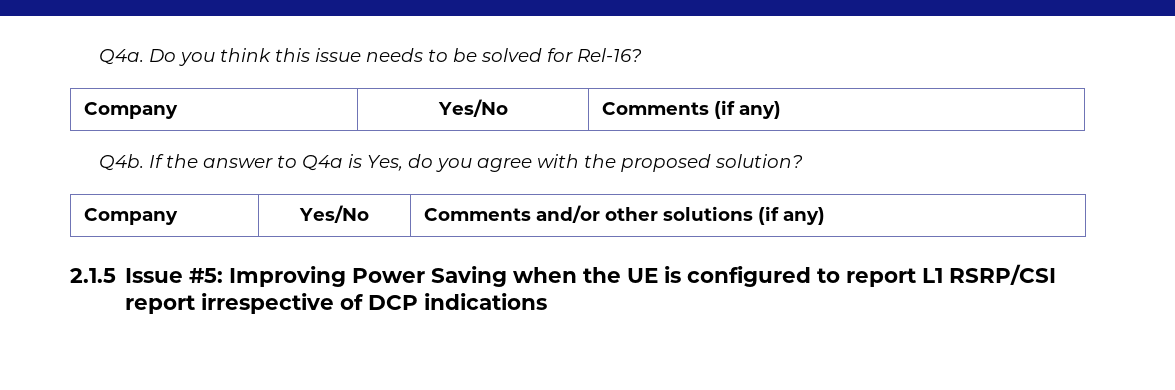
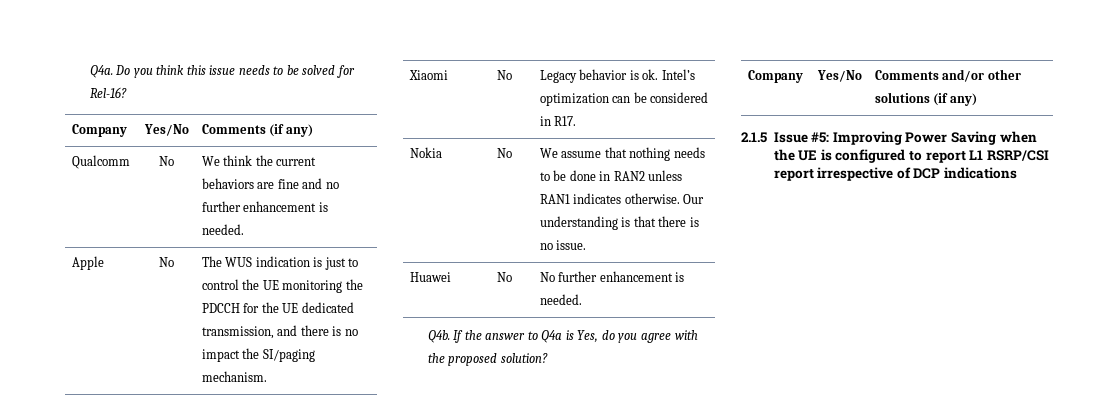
(782, 110) none -> [71,155,130,169] [159,156,174,166] [201,155,317,166] [201,178,339,189] [201,201,328,212] [201,224,244,235] [71,256,104,270] [159,257,174,267] [201,256,359,270] [201,279,363,293] [201,302,354,313] [201,325,358,339] [201,348,315,362] [201,371,267,382] [408,70,448,80] [497,70,512,80] [539,69,695,83] [539,92,709,106] [539,116,577,126] [409,147,442,158] [497,148,512,158] [539,147,705,161] [539,170,683,181] [539,193,705,204] [539,216,699,230] [539,240,587,250] [409,272,451,282] [497,272,512,282] [539,271,685,282] [539,294,582,305] // Qualcomm | No | We think the current behaviors are fine and no further enhancement is needed. // Apple | No | The WUS indication is just to control the UE monitoring the PDCCH for the UE dedicated transmission, and there is no impact the SI/paging mechanism. // Xiaomi | No | Legacy behavior is ok. Intel’s optimization can be considered in R17. // Nokia | No | We assume that nothing needs to be done in RAN2 unless RAN1 indicates otherwise. Our understanding is that there is no issue. // Huawei | No | No further enhancement is needed.

